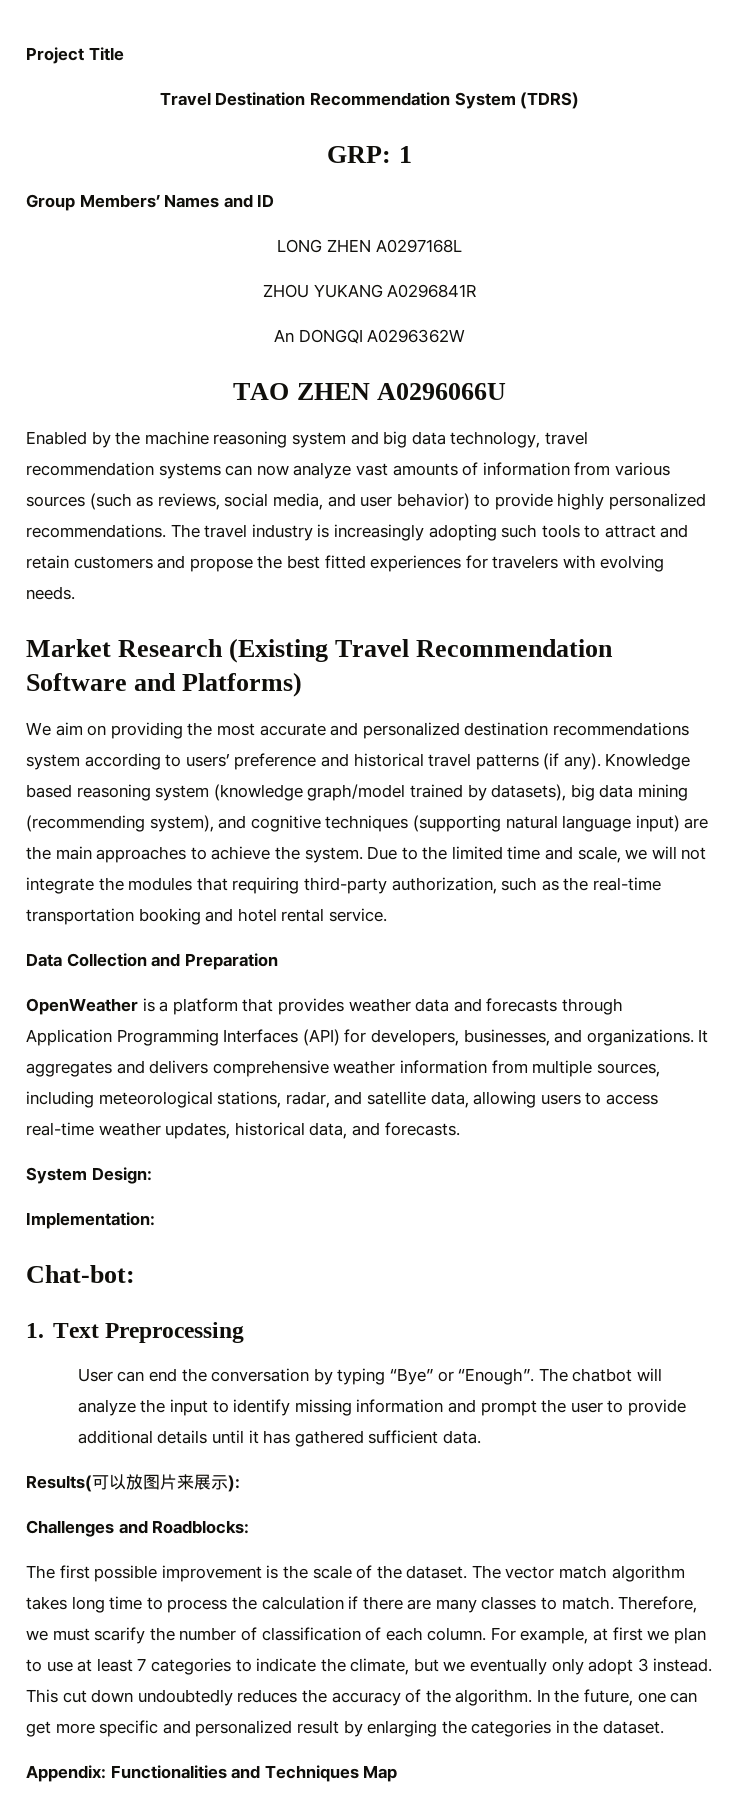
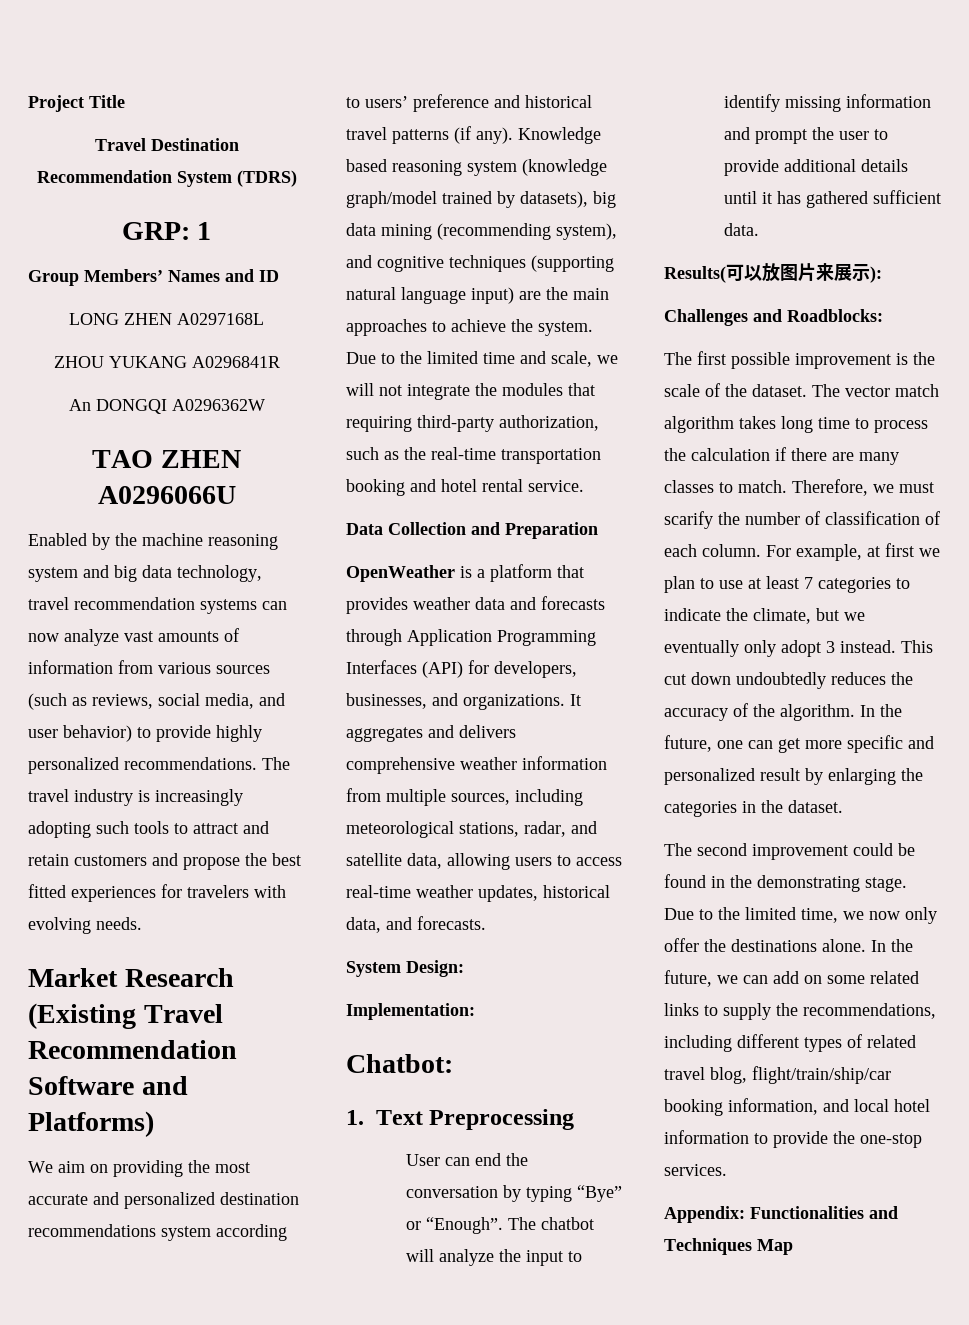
[26,1265,135,1283] Chat-bot: -> [346,1054,453,1073] Chatbot:
(665, 1727) none -> [664,843,915,860] [664,874,907,892] [664,907,937,924] [664,938,913,952] [664,970,919,987] [664,1003,936,1020] [664,1034,916,1052] [664,1066,891,1084] [664,1098,930,1116] [664,1130,922,1148] [664,1164,727,1176] // The second improvement could be found in the demonstrating stage. Due to the limited time, we now only offer the destinations alone. In the future, we can add on some related links to supply the recommendations, including different types of related travel blog, flight/train/ship/car booking information, and local hotel information to provide the one-stop services.

